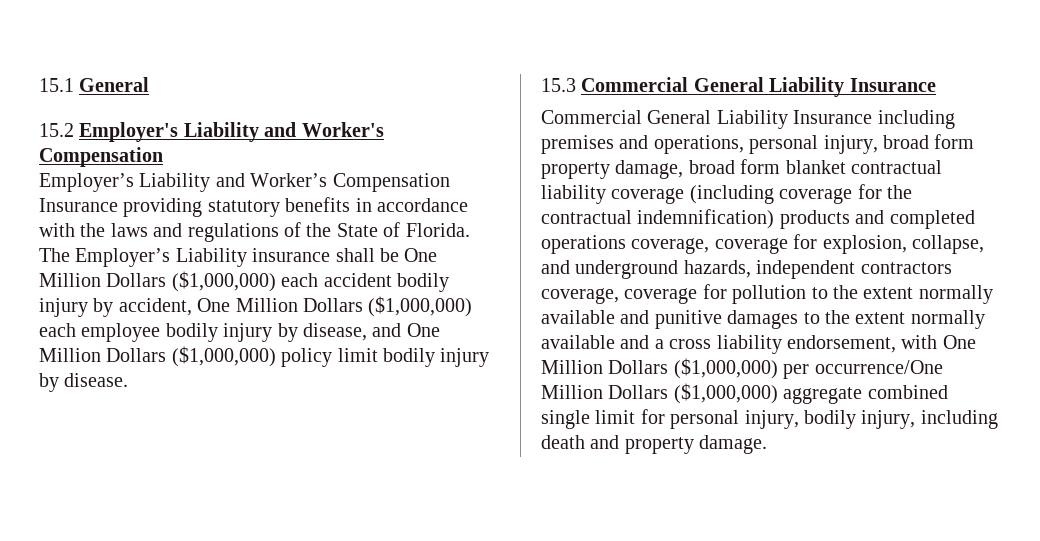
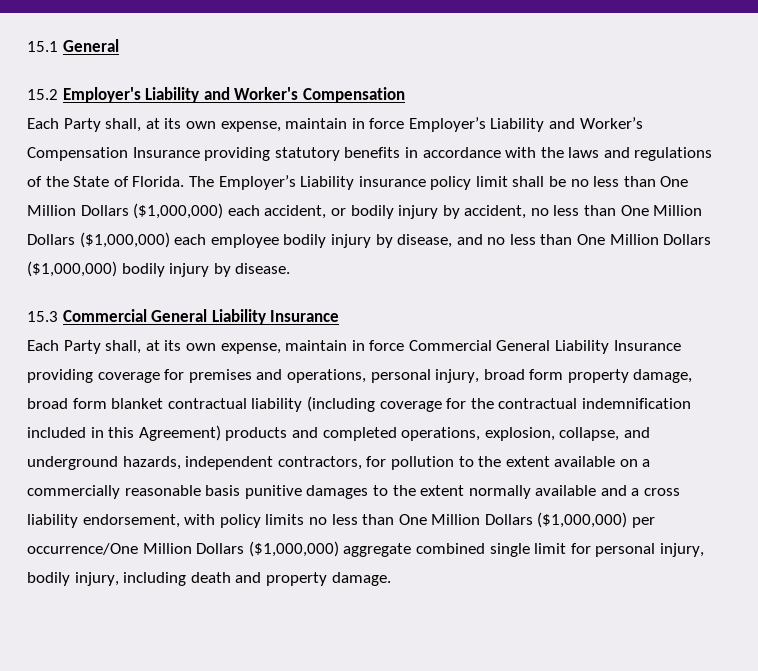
(163, 157) none -> [27,118,405,132] Each Party shall, at its own expense, maintain in force
[335,248,438,262] [39,271,392,292] shall be One Million Dollars ($1,000,000) each accident -> [430,176,689,190] [27,203,346,219] policy limit shall be no less than One Million Dollars ($1,000,000) each accident, or
(192, 307) none -> [530,205,617,216] no less than
[406,323,440,337] [39,346,378,367] One Million Dollars ($1,000,000) policy limit -> [487,234,712,245] [27,261,117,277] no less than One Million Dollars ($1,000,000)
[541,110,955,129] Commercial General Liability Insurance including -> [27,340,681,354] [27,369,185,383] Each Party shall, at its own expense, maintain in force Commercial General Liability Insurance providing coverage for
[611,188,685,204] coverage -> (303, 405) none
[637,209,975,229] [541,234,818,254] indemnification) products and completed operations coverage, coverage for -> [581,398,691,409] [27,425,481,441] indemnification included in this Agreement) products and completed operations,
[860,262,952,274] [541,288,698,304] contractors coverage, coverage -> [277,456,362,470] contractors,
[918,285,993,304] [541,310,650,324] normally available and -> [554,456,651,467] [27,485,241,499] available on a commercially reasonable basis
(938, 342) none -> [219,514,395,528] policy limits no less than

